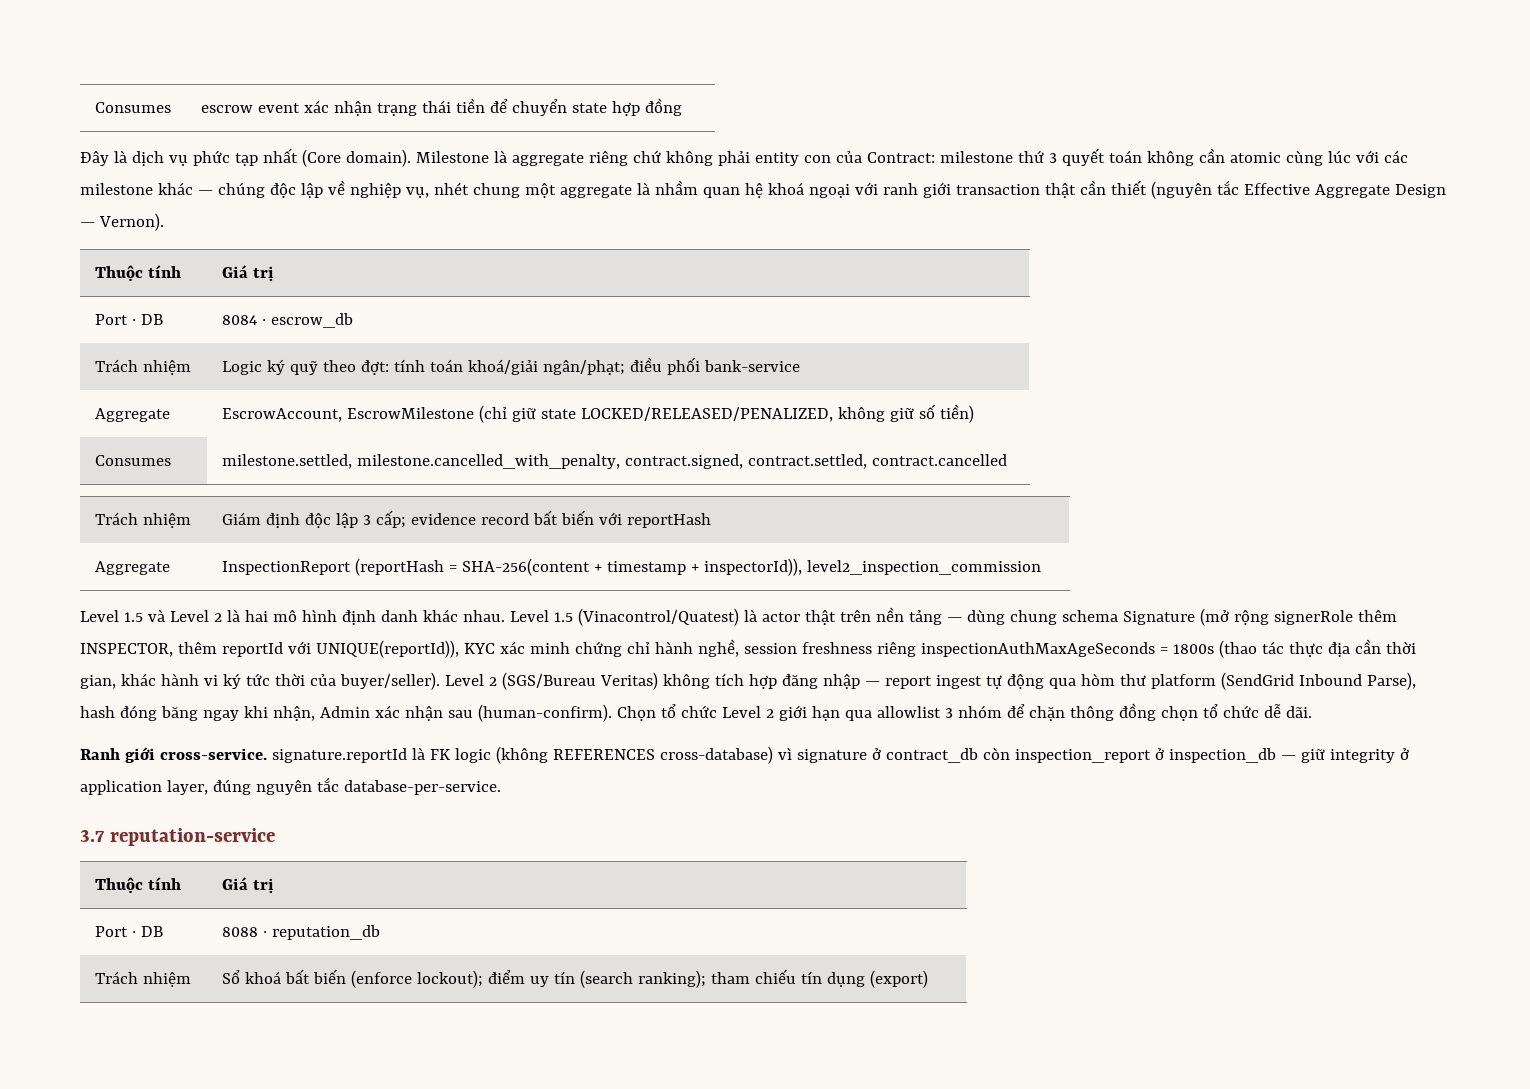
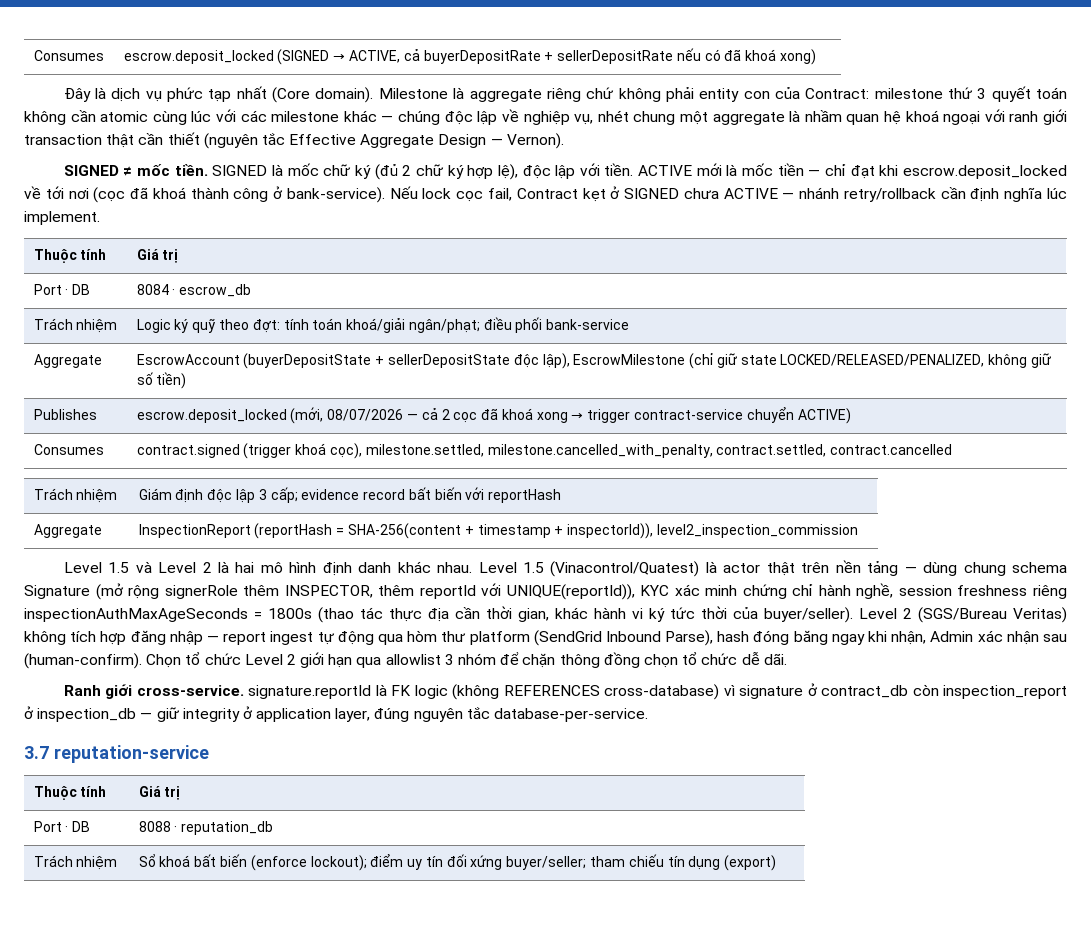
[94,102,171,113] [200,98,682,116] Consumes | escrow event xác nhận trạng thái tiền để chuyển state hợp đồng -> [33,50,104,61] [123,48,817,65] Consumes | escrow.deposit_locked (SIGNED → ACTIVE, cả buyerDepositRate + sellerDepositRate nếu có đã khoá xong)
(164, 222) none -> [63,163,1067,180] [24,186,1067,203] [24,211,100,225] // SIGNED ≠ mốc tiền. SIGNED là mốc chữ ký (đủ 2 chữ ký hợp lệ), độc lập với tiền. ACTIVE mới là mốc tiền — chỉ đạt khi escrow.deposit_locked về tới nơi (cọc đã khoá thành công ở bank-service). Nếu lock cọc fail, Contract kẹt ở SIGNED chưa ACTIVE — nhánh retry/rollback cần định nghĩa lúc implement.
[221,408,342,422] EscrowAccount, -> [136,353,570,369] EscrowAccount (buyerDepositState + sellerDepositState độc lập),
[94,455,171,466] Consumes | -> [33,409,97,420] [136,407,851,424] [33,444,104,455] [136,443,363,459] Publishes | escrow.deposit_locked (mới, 08/07/2026 — cả 2 cọc đã khoá xong → trigger contract-service chuyển ACTIVE) // Consumes | contract.signed (trigger khoá cọc),
[624,454,743,469] contract.signed, -> (713, 451) none
[579,970,706,988] (search ranking); -> [446,854,587,870] đối xứng buyer/seller;

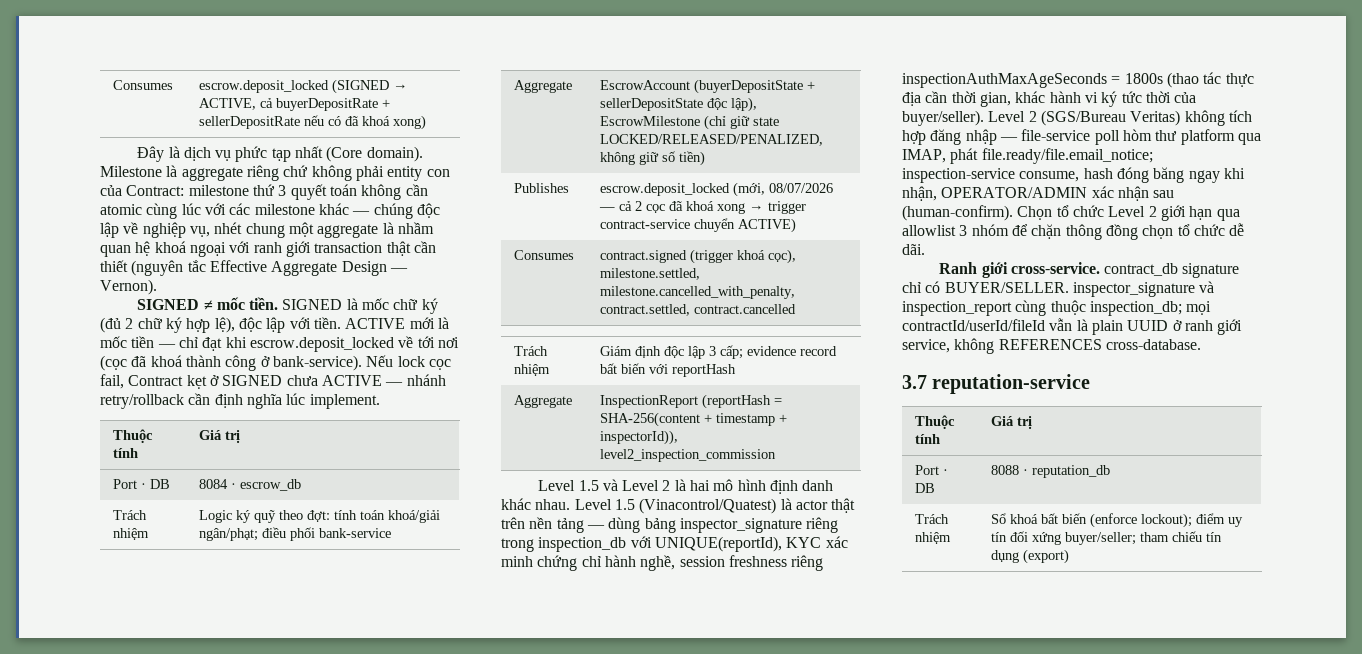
[963,562,1068,576] [24,583,635,600] chung schema Signature (mở rộng signerRole thêm INSPECTOR, thêm reportId với UNIQUE(reportId)), -> [644,517,839,533] [501,536,782,552] bảng inspector_signature riêng trong inspection_db với UNIQUE(reportId),
[223,630,714,646] report ingest tự động qua hòm thư platform (SendGrid Inbound Parse), -> [1021,129,1261,145] [902,148,1153,164] [902,168,1080,183] file-service poll hòm thư platform qua IMAP, phát file.ready/file.email_notice; inspection-service consume,
[930,631,974,642] Admin -> [941,187,1088,198] OPERATOR/ADMIN
[248,683,1067,700] [24,706,649,722] signature.reportId là FK logic (không REFERENCES cross-database) vì signature ở contract_db còn inspection_report ở inspection_db — giữ integrity ở application layer, đúng nguyên tắc database-per-service. -> [1104,263,1240,278] [902,281,1215,297] [902,300,1212,316] [902,318,1243,335] [902,338,1201,354] contract_db signature chỉ có BUYER/SELLER. inspector_signature và inspection_report cùng thuộc inspection_db; mọi contractId/userId/fileId vẫn là plain UUID ở ranh giới service, không REFERENCES cross-database.

